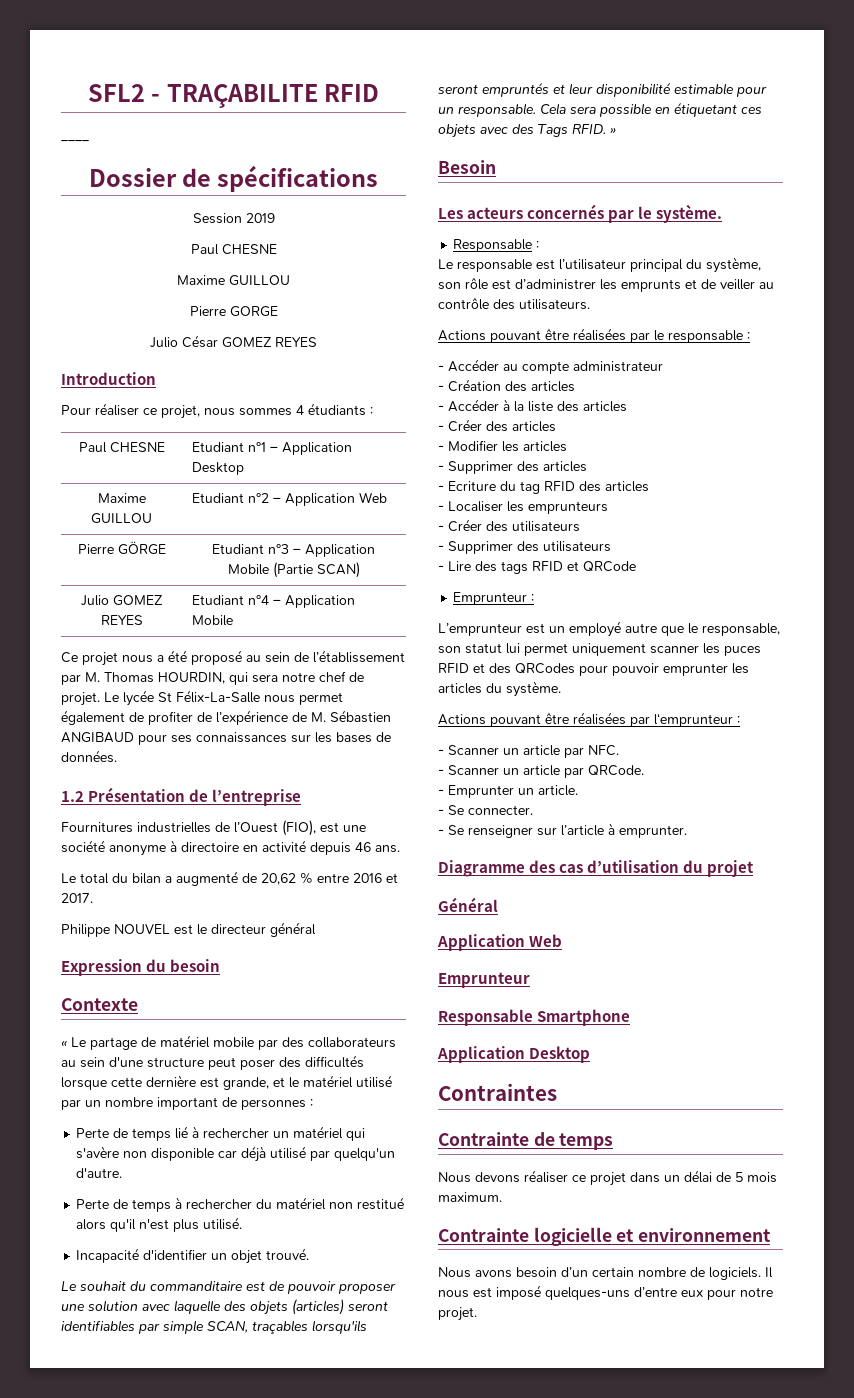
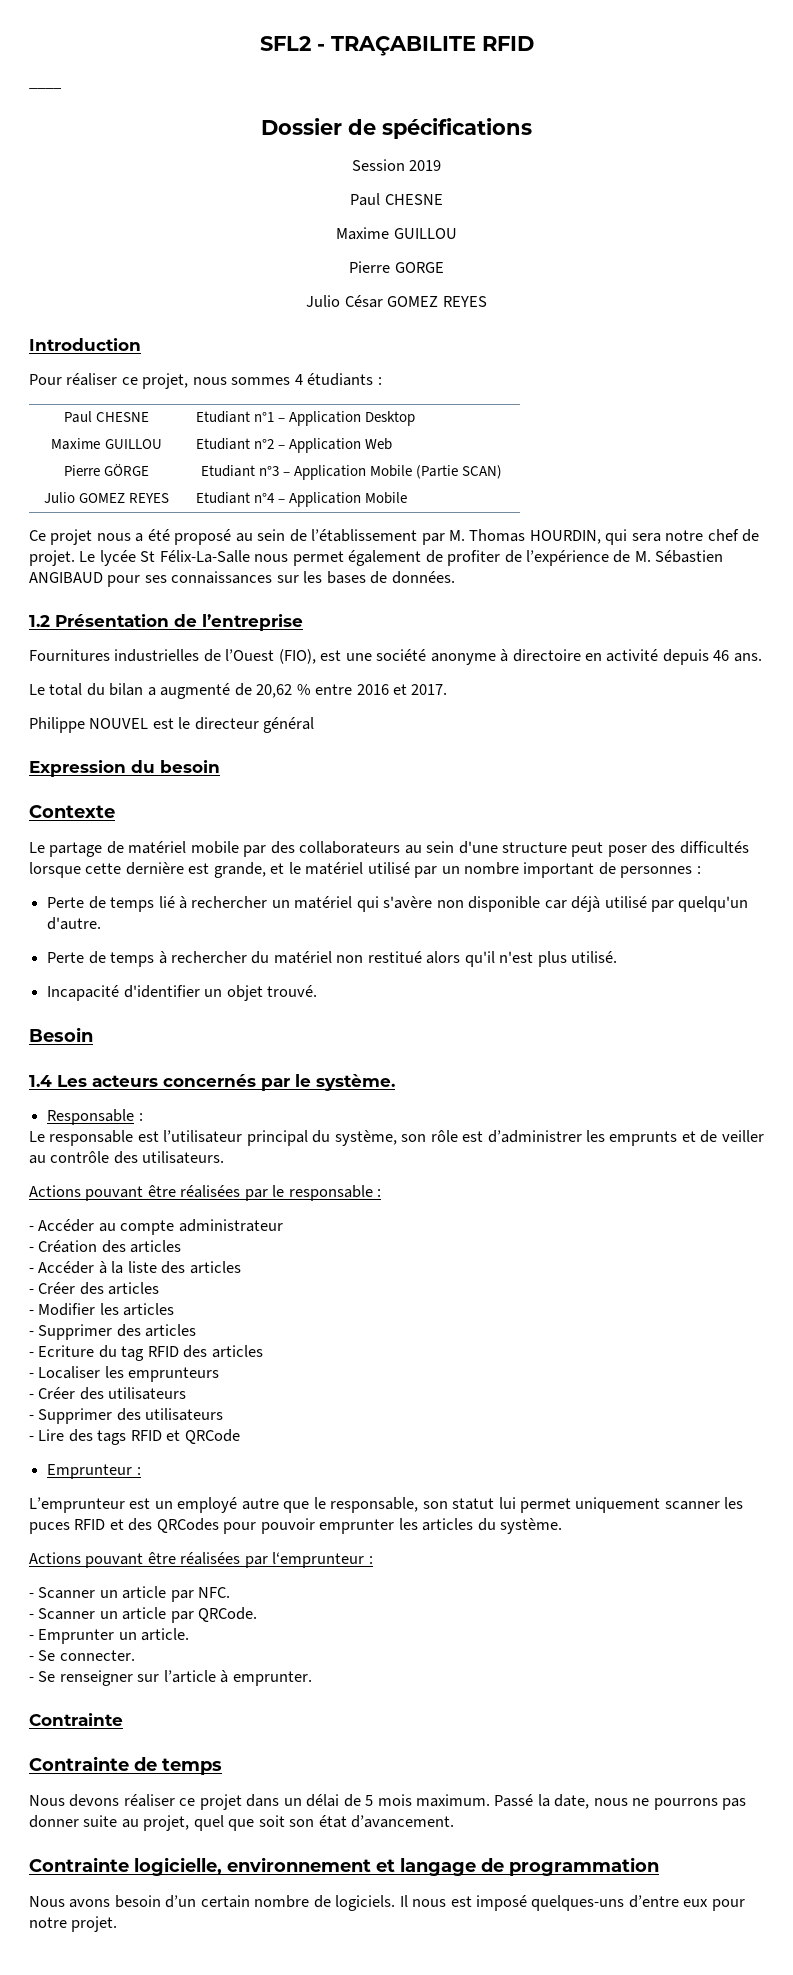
[61,1040,67,1047] « -> (115, 811) none
[61,1281,396,1294] [61,1299,388,1315] [61,1320,367,1334] [438,82,767,97] [438,102,762,117] [438,124,616,138] // Le souhait du commanditaire est de pouvoir proposer une solution avec laquelle des objets (articles) seront identifiables par simple SCAN, traçables lorsqu'ils seront empruntés et leur disponibilité estimable pour un responsable. Cela sera possible en étiquetant ces objets avec des Tags RFID. » -> (317, 991) none
(496, 167) none -> [29,1075,52,1087] 1.4
[438,860,755,877] [438,897,498,912] [437,934,563,951] [438,972,530,988] [438,1009,631,1026] [437,1046,591,1063] [438,1083,557,1101] Diagramme des cas d’utilisation du projet // Général // Application Web // Emprunteur // Responsable Smartphone // Application Desktop // Contraintes -> [29,1713,123,1726] Contrainte
[438,1227,772,1246] // Contrainte logicielle et environnement -> [494,1794,747,1810] [29,1815,455,1831] [29,1857,659,1876] Passé la date, nous ne pourrons pas donner suite au projet, quel que soit son état d’avancement. // Contrainte logicielle, environnement et langage de programmation

